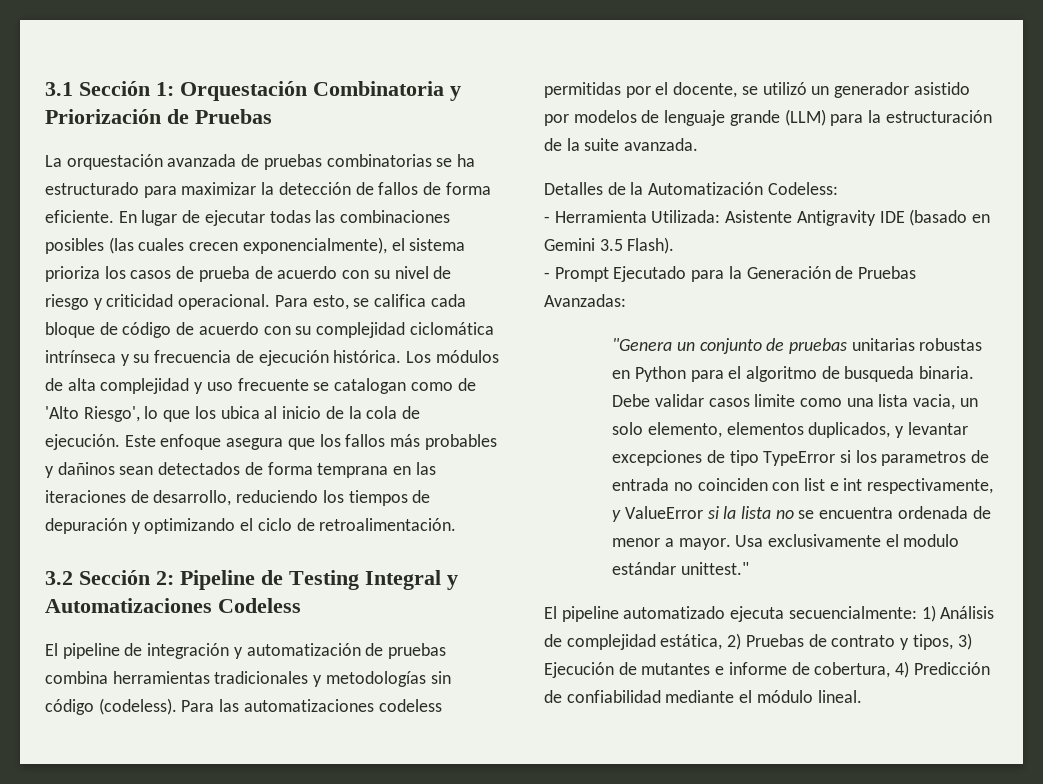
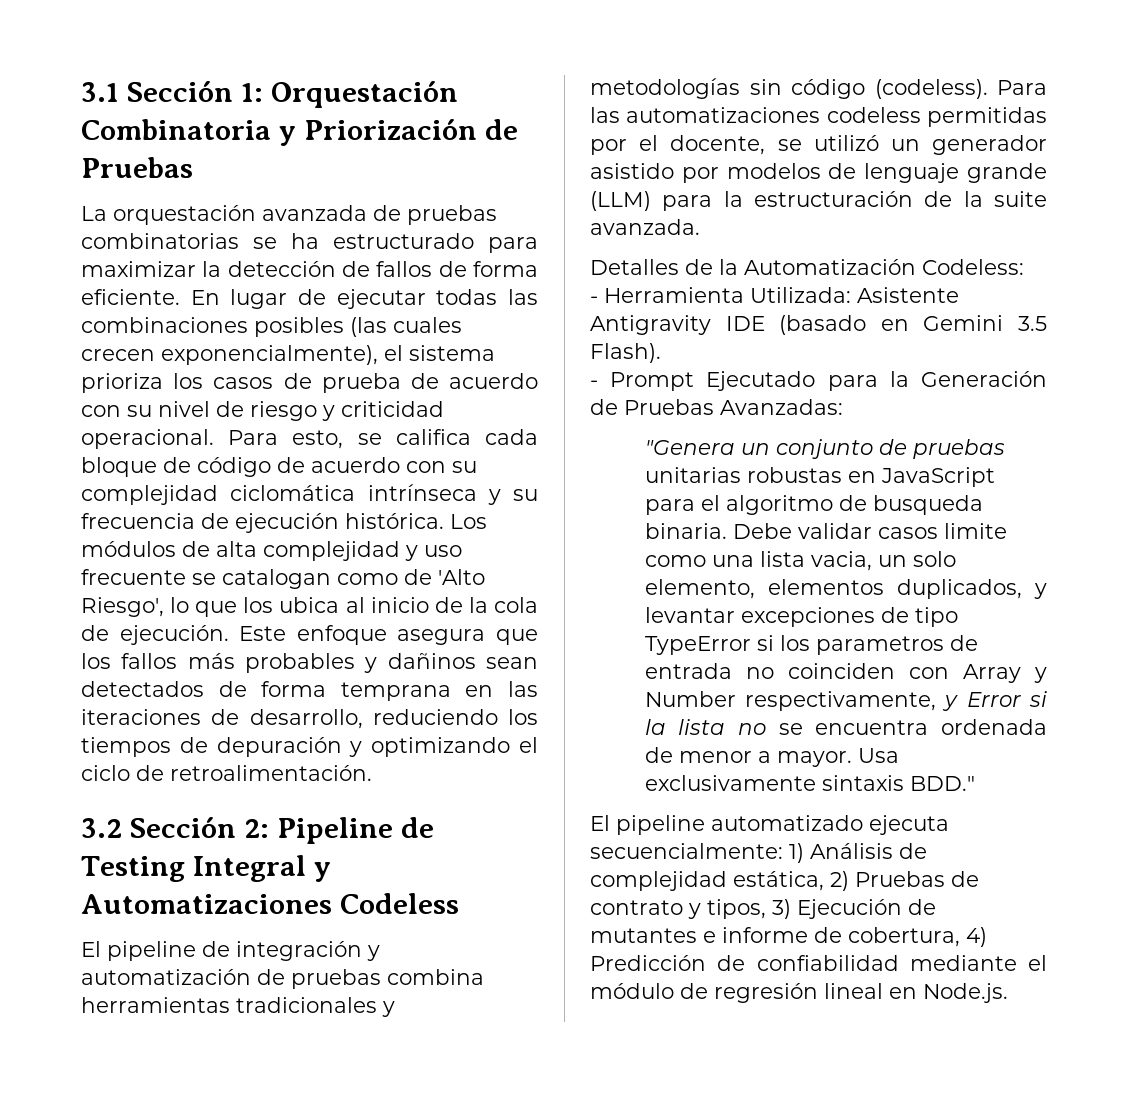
[634,366,686,382] Python -> [880,467,995,487] JavaScript
[803,478,863,491] list e int -> [962,664,1047,683] [644,691,736,707] Array y Number
[624,506,703,519] ValueError -> [966,692,1021,707] Error
[885,534,960,547] [612,562,749,575] el modulo estándar unittest." -> [821,775,975,791] sintaxis BDD."
[817,690,862,703] lineal. -> [680,983,1008,1003] de regresión lineal en Node.js.

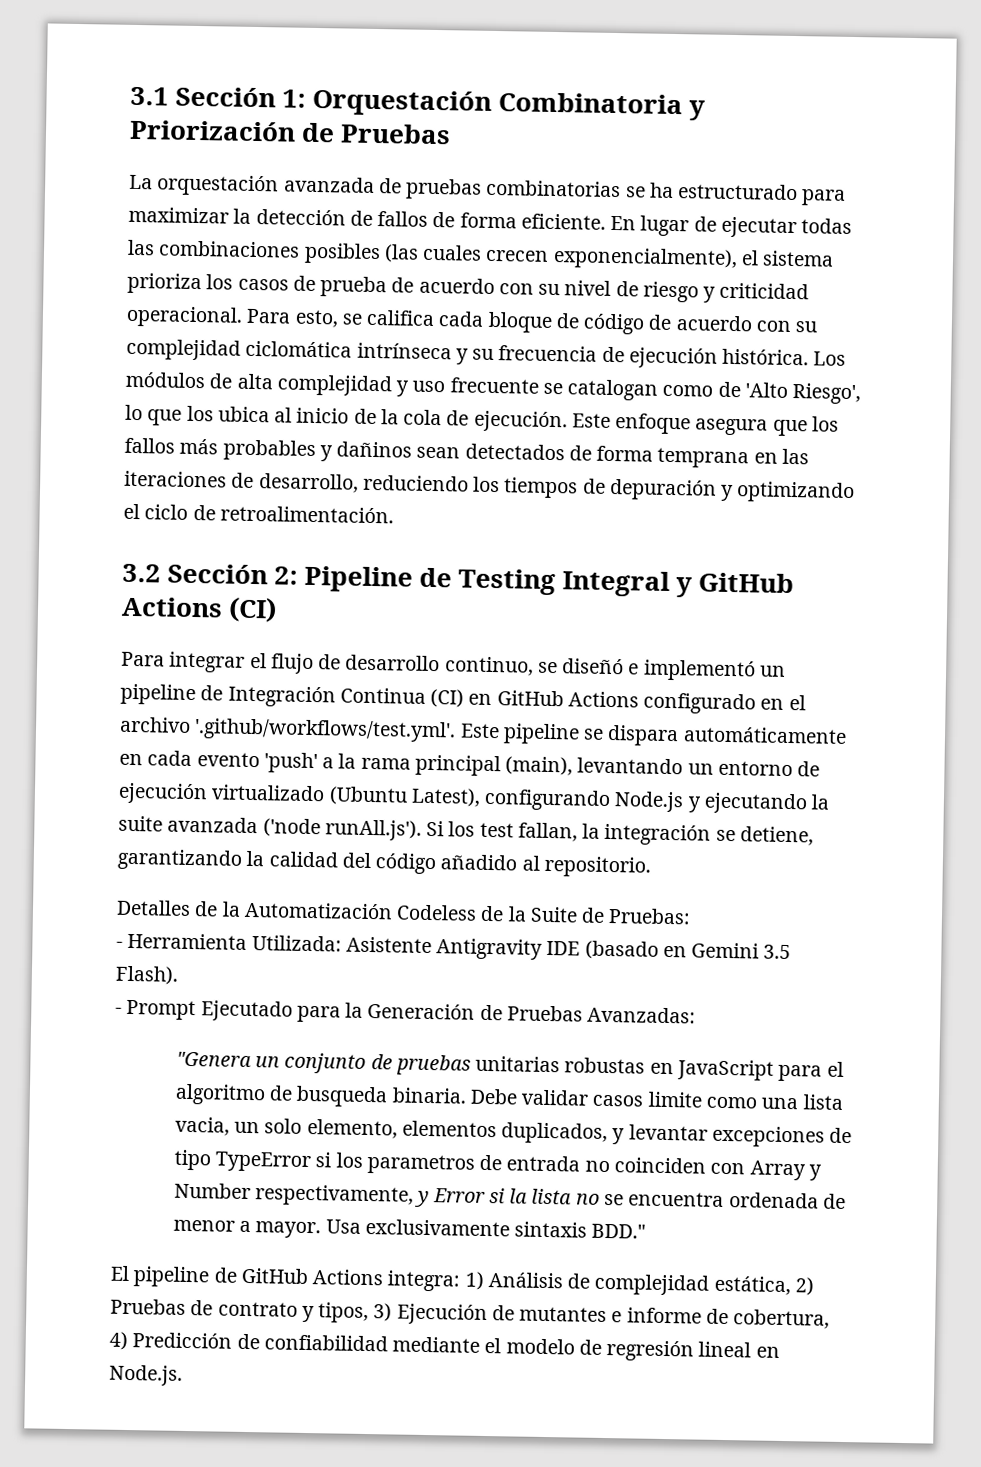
[81,893,459,914] [81,941,380,961] [81,969,484,989] [81,997,395,1017] [590,78,1047,99] [590,107,1047,127] [590,135,1047,155] [590,163,1047,183] [590,191,1047,211] [590,219,700,235] [590,259,1024,275] Automatizaciones Codeless // El pipeline de integración y automatización de pruebas combina herramientas tradicionales y metodologías sin código (codeless). Para las automatizaciones codeless permitidas por el docente, se utilizó un generador asistido por modelos de lenguaje grande (LLM) para la estructuración de la suite avanzada. // Detalles de la Automatización Codeless: -> [698,572,795,594] [121,596,278,623] [121,651,786,682] [120,683,806,715] [119,716,847,747] [119,750,821,777] [118,782,831,815] [118,815,814,846] [117,848,651,878] [116,899,692,925] GitHub Actions (CI) // Para integrar el flujo de desarrollo continuo, se diseñó e implementó un pipeline de Integración Continua (CI) en GitHub Actions configurado en el archivo '.github/workflows/test.yml'. Este pipeline se dispara automáticamente en cada evento 'push' a la rama principal (main), levantando un entorno de ejecución virtualizado (Ubuntu Latest), configurando Node.js y ejecutando la suite avanzada ('node runAll.js'). Si los test fallan, la integración se detiene, garantizando la calidad del código añadido al repositorio. // Detalles de la Automatización Codeless de la Suite de Pruebas:
[711,815,949,835] [590,843,783,859] automatizado ejecuta secuencialmente: -> [213,1267,461,1292] de GitHub Actions integra:
[590,983,674,999] módulo -> [505,1338,575,1355] modelo

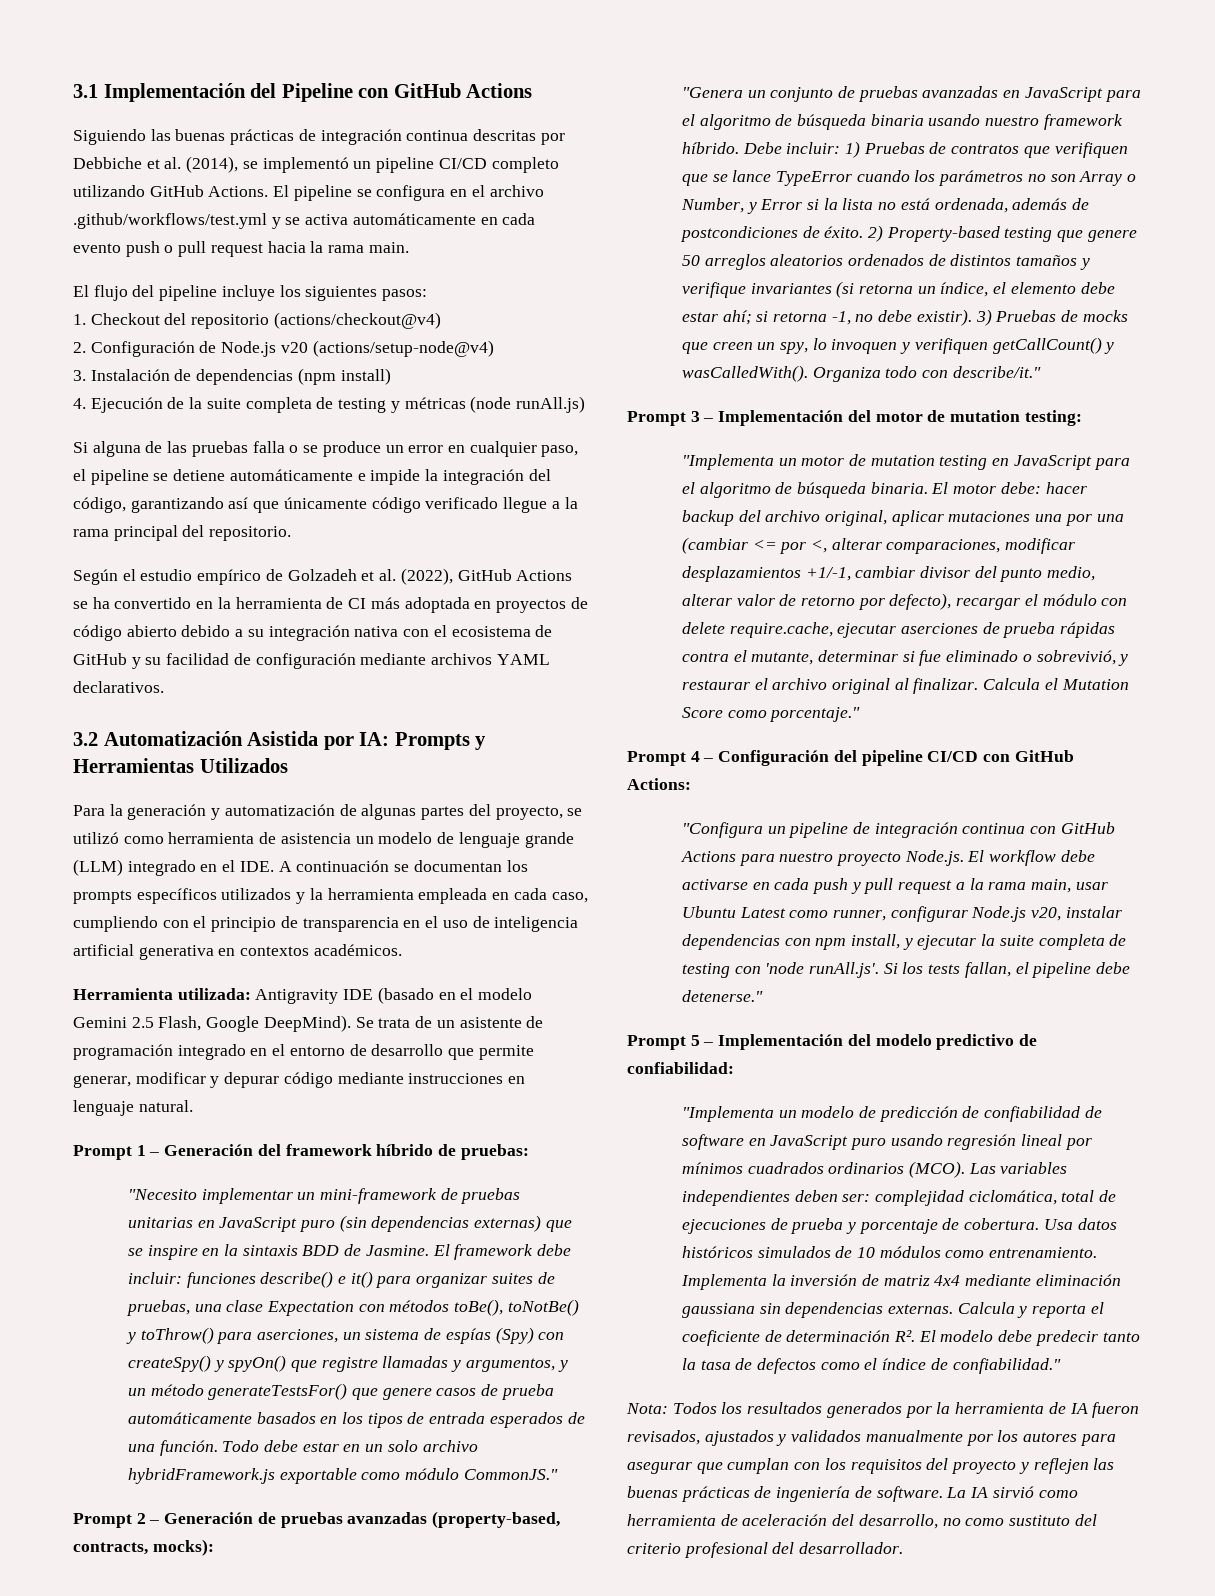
[175,86,707,121] [129,119,452,145] [129,174,847,206] [128,206,853,239] [127,239,835,271] [127,272,810,303] [126,305,818,335] [126,338,847,369] [125,371,862,405] [125,404,839,437] [124,437,809,469] [124,470,856,504] [123,503,394,524] [122,563,795,598] [121,596,278,623] [121,651,786,682] [120,683,806,715] [119,716,847,747] [119,750,821,777] [118,782,831,815] [118,815,814,846] [117,848,651,878] [116,899,692,925] [116,932,792,960] [115,965,179,985] [115,999,697,1024] Sección 1: Orquestación Combinatoria y Priorización de Pruebas // La orquestación avanzada de pruebas combinatorias se ha estructurado para maximizar la detección de fallos de forma eficiente. En lugar de ejecutar todas las combinaciones posibles (las cuales crecen exponencialmente), el sistema prioriza los casos de prueba de acuerdo con su nivel de riesgo y criticidad operacional. Para esto, se califica cada bloque de código de acuerdo con su complejidad ciclomática intrínseca y su frecuencia de ejecución histórica. Los módulos de alta complejidad y uso frecuente se catalogan como de 'Alto Riesgo', lo que los ubica al inicio de la cola de ejecución. Este enfoque asegura que los fallos más probables y dañinos sean detectados de forma temprana en las iteraciones de desarrollo, reduciendo los tiempos de depuración y optimizando el ciclo de retroalimentación. // 3.2 Sección 2: Pipeline de Testing Integral y GitHub Actions (CI) // Para integrar el flujo de desarrollo continuo, se diseñó e implementó un pipeline de Integración Continua (CI) en GitHub Actions configurado en el archivo '.github/workflows/test.yml'. Este pipeline se dispara automáticamente en cada evento 'push' a la rama principal (main), levantando un entorno de ejecución virtualizado (Ubuntu Latest), configurando Node.js y ejecutando la suite avanzada ('node runAll.js'). Si los test fallan, la integración se detiene, garantizando la calidad del código añadido al repositorio. // Detalles de la Automatización Codeless de la Suite de Pruebas: // - Herramienta Utilizada: Asistente Antigravity IDE (basado en Gemini 3.5 Flash). // - Prompt Ejecutado para la Generación de Pruebas Avanzadas: -> [103,83,533,102] [73,129,565,145] [73,156,559,173] [73,185,544,201] [73,213,536,229] [73,241,409,257] [73,285,428,301] [73,312,441,329] [73,340,494,357] [73,368,391,385] [73,396,585,413] [73,441,579,457] [73,469,551,485] [73,497,578,513] [73,525,292,541] [73,568,573,585] [73,597,588,613] [73,625,553,641] [73,653,550,669] [73,681,164,693] [73,731,487,750] [73,758,288,773] [73,804,583,820] [73,832,574,848] [73,859,528,876] [73,888,588,904] [73,916,579,932] [73,944,402,960] [73,987,533,1004] [73,1015,544,1032] [73,1044,534,1060] [73,1072,526,1088] [73,1100,193,1116] [73,1144,529,1160] [127,1188,521,1204] [127,1215,572,1232] [127,1244,572,1260] [127,1271,555,1288] [125,1299,579,1316] [125,1327,565,1344] [127,1355,568,1372] [127,1383,554,1400] [127,1412,585,1428] [127,1440,478,1456] [127,1468,558,1484] [73,1511,561,1528] [73,1539,214,1556] Implementación del Pipeline con GitHub Actions // Siguiendo las buenas prácticas de integración continua descritas por Debbiche et al. (2014), se implementó un pipeline CI/CD completo utilizando GitHub Actions. El pipeline se configura en el archivo .github/workflows/test.yml y se activa automáticamente en cada evento push o pull request hacia la rama main. // El flujo del pipeline incluye los siguientes pasos: // 1. Checkout del repositorio (actions/checkout@v4) // 2. Configuración de Node.js v20 (actions/setup-node@v4) // 3. Instalación de dependencias (npm install) // 4. Ejecución de la suite completa de testing y métricas (node runAll.js) // Si alguna de las pruebas falla o se produce un error en cualquier paso, el pipeline se detiene automáticamente e impide la integración del código, garantizando así que únicamente código verificado llegue a la rama principal del repositorio. // Según el estudio empírico de Golzadeh et al. (2022), GitHub Actions se ha convertido en la herramienta de CI más adoptada en proyectos de código abierto debido a su integración nativa con el ecosistema de GitHub y su facilidad de configuración mediante archivos YAML declarativos. // 3.2 Automatización Asistida por IA: Prompts y Herramientas Utilizados // Para la generación y automatización de algunas partes del proyecto, se utilizó como herramienta de asistencia un modelo de lenguaje grande (LLM) integrado en el IDE. A continuación se documentan los prompts específicos utilizados y la herramienta empleada en cada caso, cumpliendo con el principio de transparencia en el uso de inteligencia artificial generativa en contextos académicos. // Herramienta utilizada: Antigravity IDE (basado en el modelo Gemini 2.5 Flash, Google DeepMind). Se trata de un asistente de programación integrado en el entorno de desarrollo que permite generar, modificar y depurar código mediante instrucciones en lenguaje natural. // Prompt 1 – Generación del framework híbrido de pruebas: // "Necesito implementar un mini-framework de pruebas unitarias en JavaScript puro (sin dependencias externas) que se inspire en la sintaxis BDD de Jasmine. El framework debe incluir: funciones describe() e it() para organizar suites de pruebas, una clase Expectation con métodos toBe(), toNotBe() y toThrow() para aserciones, un sistema de espías (Spy) con createSpy() y spyOn() que registre llamadas y argumentos, y un método generateTestsFor() que genere casos de prueba automáticamente basados en los tipos de entrada esperados de una función. Todo debe estar en un solo archivo hybridFramework.js exportable como módulo CommonJS." // Prompt 2 – Generación de pruebas avanzadas (property-based, contracts, mocks):
[475,1055,844,1082] [174,1083,843,1110] [174,1116,853,1148] [173,1149,822,1181] [173,1182,415,1207] unitarias robustas en JavaScript para el algoritmo de busqueda binaria. Debe validar casos limite como una lista vacia, un solo elemento, elementos duplicados, y levantar excepciones de tipo TypeError si los parametros de entrada no coinciden con Array y Number respectivamente, -> [922,86,1141,102] [681,114,1123,130] [681,141,1128,158] [681,170,1137,186] [680,198,744,213] avanzadas en JavaScript para el algoritmo de búsqueda binaria usando nuestro framework híbrido. Debe incluir: 1) Pruebas de contratos que verifiquen que se lance TypeError cuando los parámetros no son Array o Number,
[603,1191,846,1210] [172,1218,647,1239] [110,1265,814,1296] [110,1298,831,1329] [109,1331,780,1362] [109,1364,183,1386] se encuentra ordenada de menor a mayor. Usa exclusivamente sintaxis BDD." // El pipeline de GitHub Actions integra: 1) Análisis de complejidad estática, 2) Pruebas de contrato y tipos, 3) Ejecución de mutantes e informe de cobertura, 4) Predicción de confiabilidad mediante el modelo de regresión lineal en Node.js. -> [900,198,1090,213] [679,225,1137,242] [681,254,1090,270] [681,281,1115,298] [681,309,1128,326] [681,337,1115,354] [681,365,1041,382] [627,410,1082,426] [681,454,1130,470] [681,482,1087,498] [681,510,1124,526] [681,537,1076,554] [681,566,1096,582] [681,593,1128,610] [681,622,1116,638] [681,650,1129,666] [681,678,1129,694] [681,707,861,722] [627,750,1074,766] [627,778,691,790] [681,822,1115,838] [680,850,1095,866] [681,878,1108,894] [681,906,1122,922] [681,934,1127,950] [681,962,1131,978] [681,990,763,1002] [627,1034,1038,1050] [627,1062,734,1074] [681,1106,1102,1122] [681,1134,1092,1150] [681,1161,1068,1178] [681,1190,1117,1206] [681,1218,1117,1234] [681,1246,1098,1258] [680,1274,1121,1290] [681,1302,1104,1318] [681,1330,1140,1346] [681,1358,1061,1374] [626,1402,1140,1418] [627,1430,1116,1446] [627,1458,1115,1474] [627,1486,1078,1502] [627,1514,1097,1529] [627,1542,904,1558] está ordenada, además de postcondiciones de éxito. 2) Property-based testing que genere 50 arreglos aleatorios ordenados de distintos tamaños y verifique invariantes (si retorna un índice, el elemento debe estar ahí; si retorna -1, no debe existir). 3) Pruebas de mocks que creen un spy, lo invoquen y verifiquen getCallCount() y wasCalledWith(). Organiza todo con describe/it." // Prompt 3 – Implementación del motor de mutation testing: // "Implementa un motor de mutation testing en JavaScript para el algoritmo de búsqueda binaria. El motor debe: hacer backup del archivo original, aplicar mutaciones una por una (cambiar <= por <, alterar comparaciones, modificar desplazamientos +1/-1, cambiar divisor del punto medio, alterar valor de retorno por defecto), recargar el módulo con delete require.cache, ejecutar aserciones de prueba rápidas contra el mutante, determinar si fue eliminado o sobrevivió, y restaurar el archivo original al finalizar. Calcula el Mutation Score como porcentaje." // Prompt 4 – Configuración del pipeline CI/CD con GitHub Actions: // "Configura un pipeline de integración continua con GitHub Actions para nuestro proyecto Node.js. El workflow debe activarse en cada push y pull request a la rama main, usar Ubuntu Latest como runner, configurar Node.js v20, instalar dependencias con npm install, y ejecutar la suite completa de testing con 'node runAll.js'. Si los tests fallan, el pipeline debe detenerse." // Prompt 5 – Implementación del modelo predictivo de confiabilidad: // "Implementa un modelo de predicción de confiabilidad de software en JavaScript puro usando regresión lineal por mínimos cuadrados ordinarios (MCO). Las variables independientes deben ser: complejidad ciclomática, total de ejecuciones de prueba y porcentaje de cobertura. Usa datos históricos simulados de 10 módulos como entrenamiento. Implementa la inversión de matriz 4x4 mediante eliminación gaussiana sin dependencias externas. Calcula y reporta el coeficiente de determinación R². El modelo debe predecir tanto la tasa de defectos como el índice de confiabilidad." // Nota: Todos los resultados generados por la herramienta de IA fueron revisados, ajustados y validados manualmente por los autores para asegurar que cumplan con los requisitos del proyecto y reflejen las buenas prácticas de ingeniería de software. La IA sirvió como herramienta de aceleración del desarrollo, no como sustituto del criterio profesional del desarrollador.

